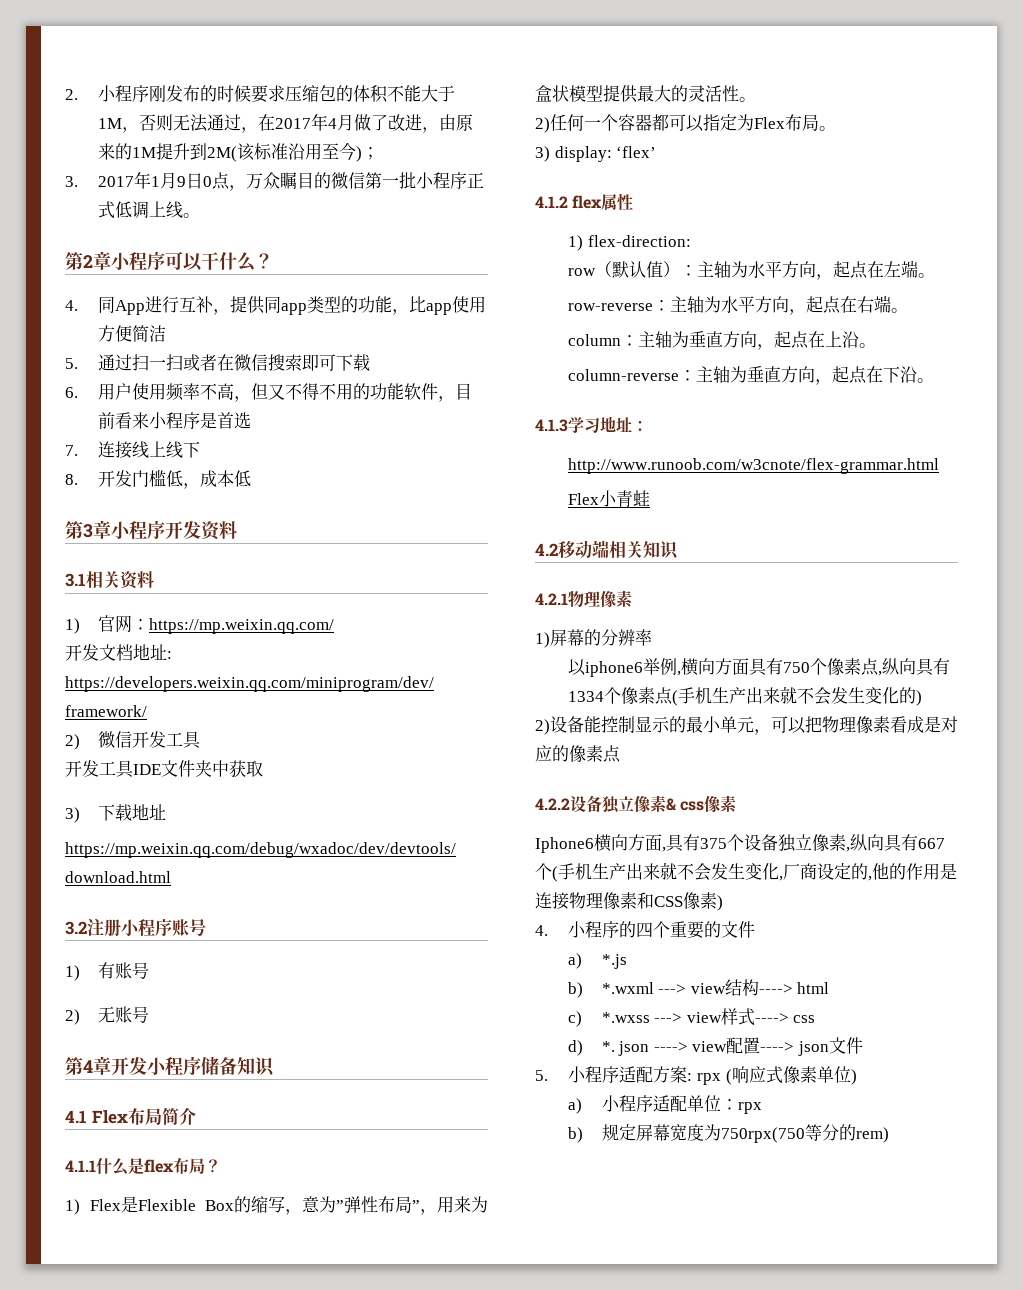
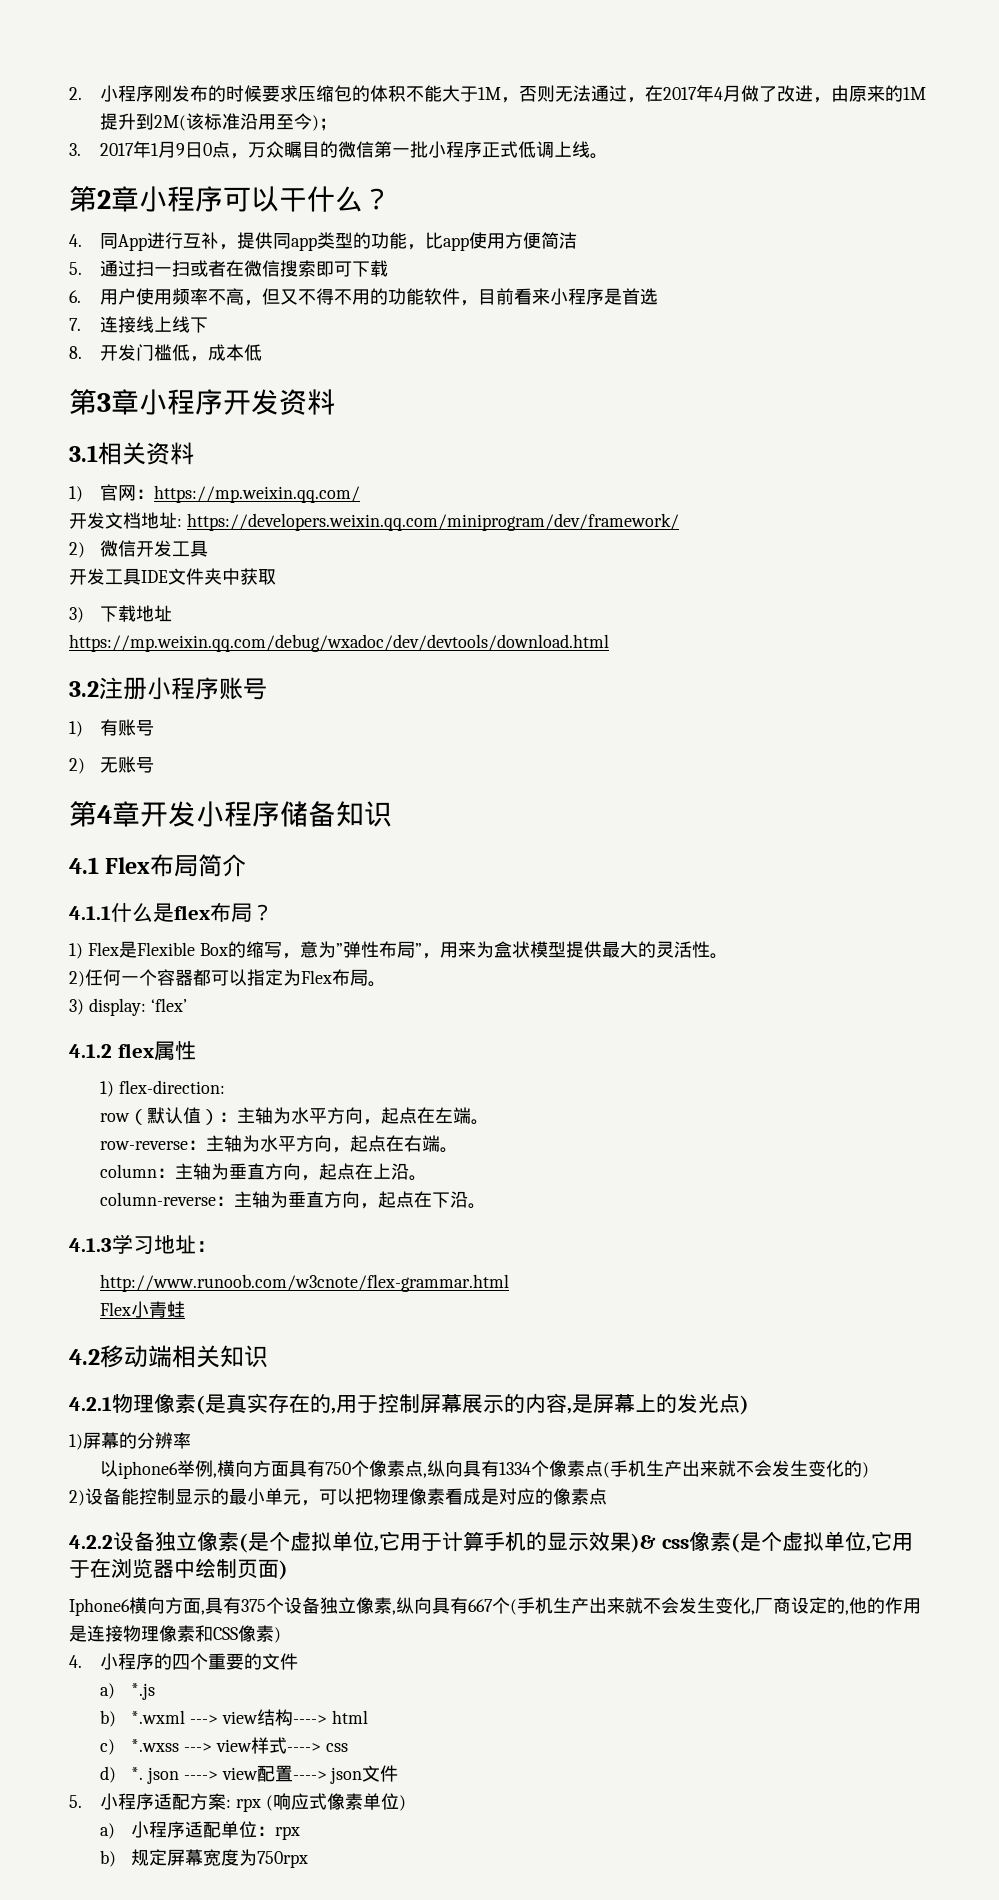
(633, 599) none -> [196,1393,749,1415] (是真实存在的,用于控制屏幕展示的内容,是屏幕上的发光点)
[666,795,738,813] & css像素 -> [239,1531,913,1553] [69,1558,288,1580] (是个虚拟单位,它用于计算手机的显示效果)& css像素(是个虚拟单位,它用于在浏览器中绘制页面)
[720,1124,889,1143] 750rpx(750等分的rem) -> [257,1851,309,1868] 750rpx

